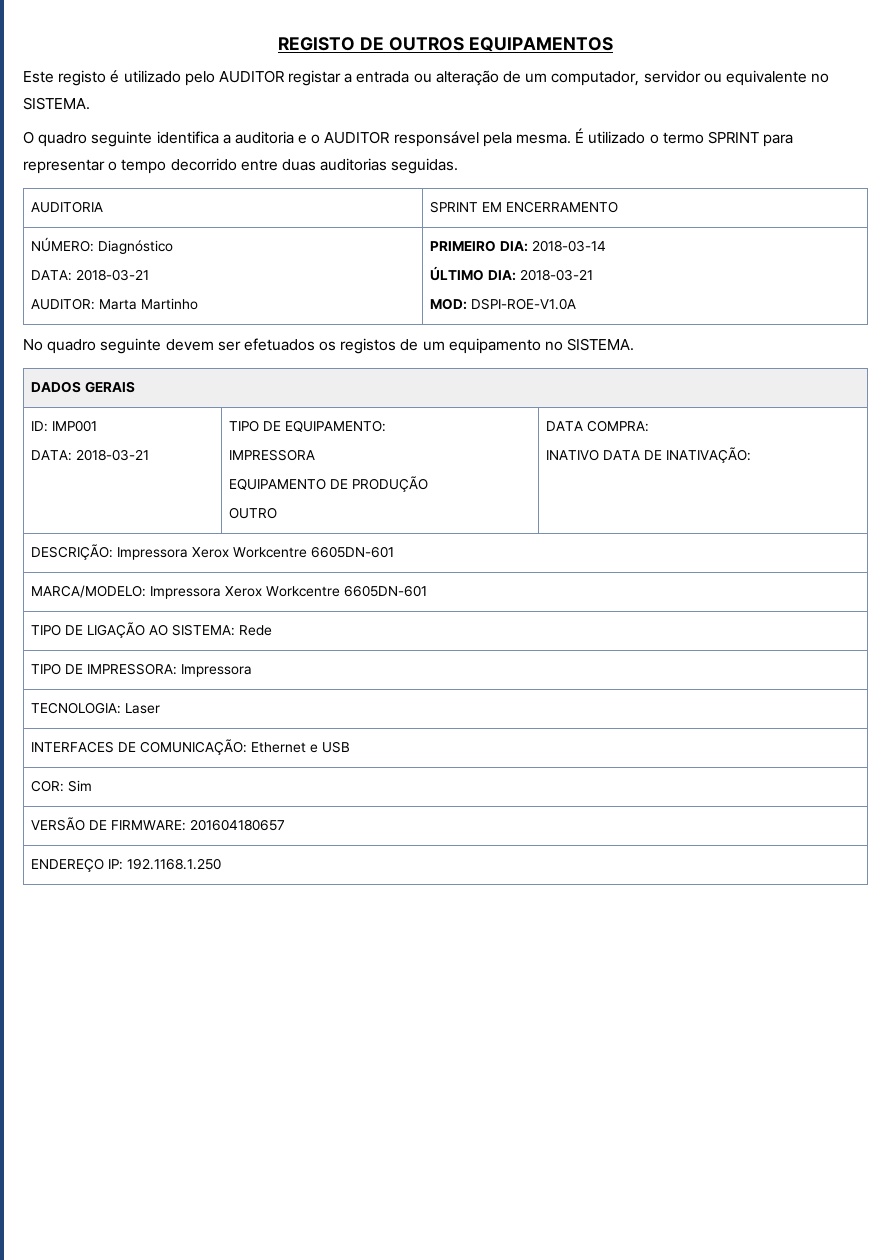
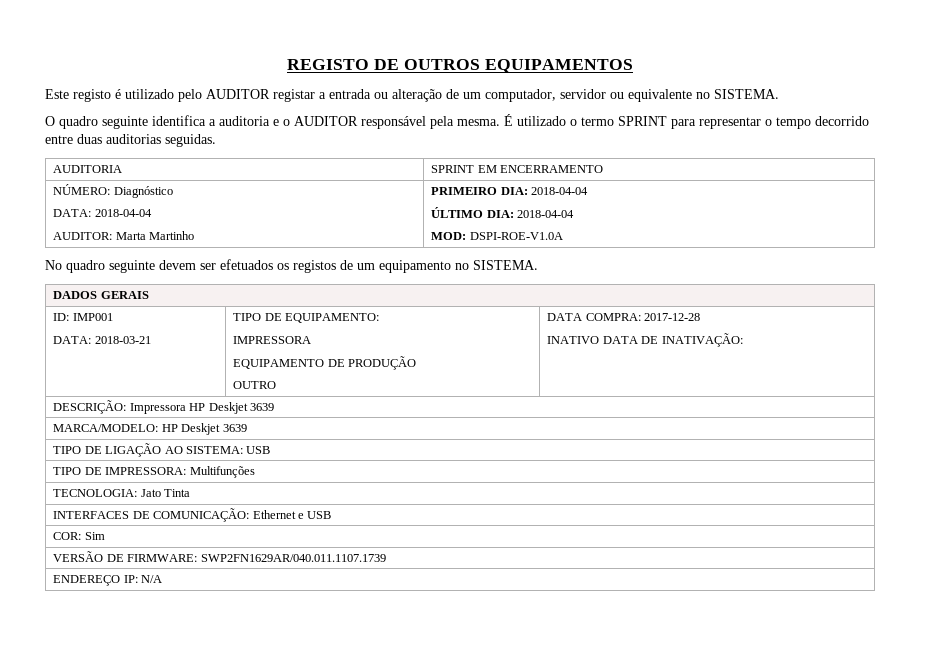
[75,269,149,281] 2018-03-21 -> [94,209,152,217] 2018-04-04
[531,240,606,252] 2018-03-14 -> [531,187,589,195] 2018-04-04
[519,269,593,281] 2018-03-21 -> [517,210,575,218] 2018-04-04
(649, 426) none -> [644,313,701,321] 2017-12-28
[191,546,394,558] [30,585,427,599] Xerox Workcentre 6605DN-601 // MARCA/MODELO: Impressora Xerox Workcentre 6605DN-601 -> [189,402,274,414] [53,423,247,435] HP Deskjet 3639 // MARCA/MODELO: HP Deskjet 3639
[238,625,272,636] Rede -> [246,446,271,454] USB
[180,664,252,677] Impressora -> [189,466,255,478] Multifunções
[124,703,160,714] Laser -> [140,489,191,497] Jato Tinta
[189,819,285,831] 201604180657 -> [200,554,386,562] SWP2FN1629AR/040.011.1107.1739
[126,858,221,870] 192.1168.1.250 -> [141,575,163,583] N/A

